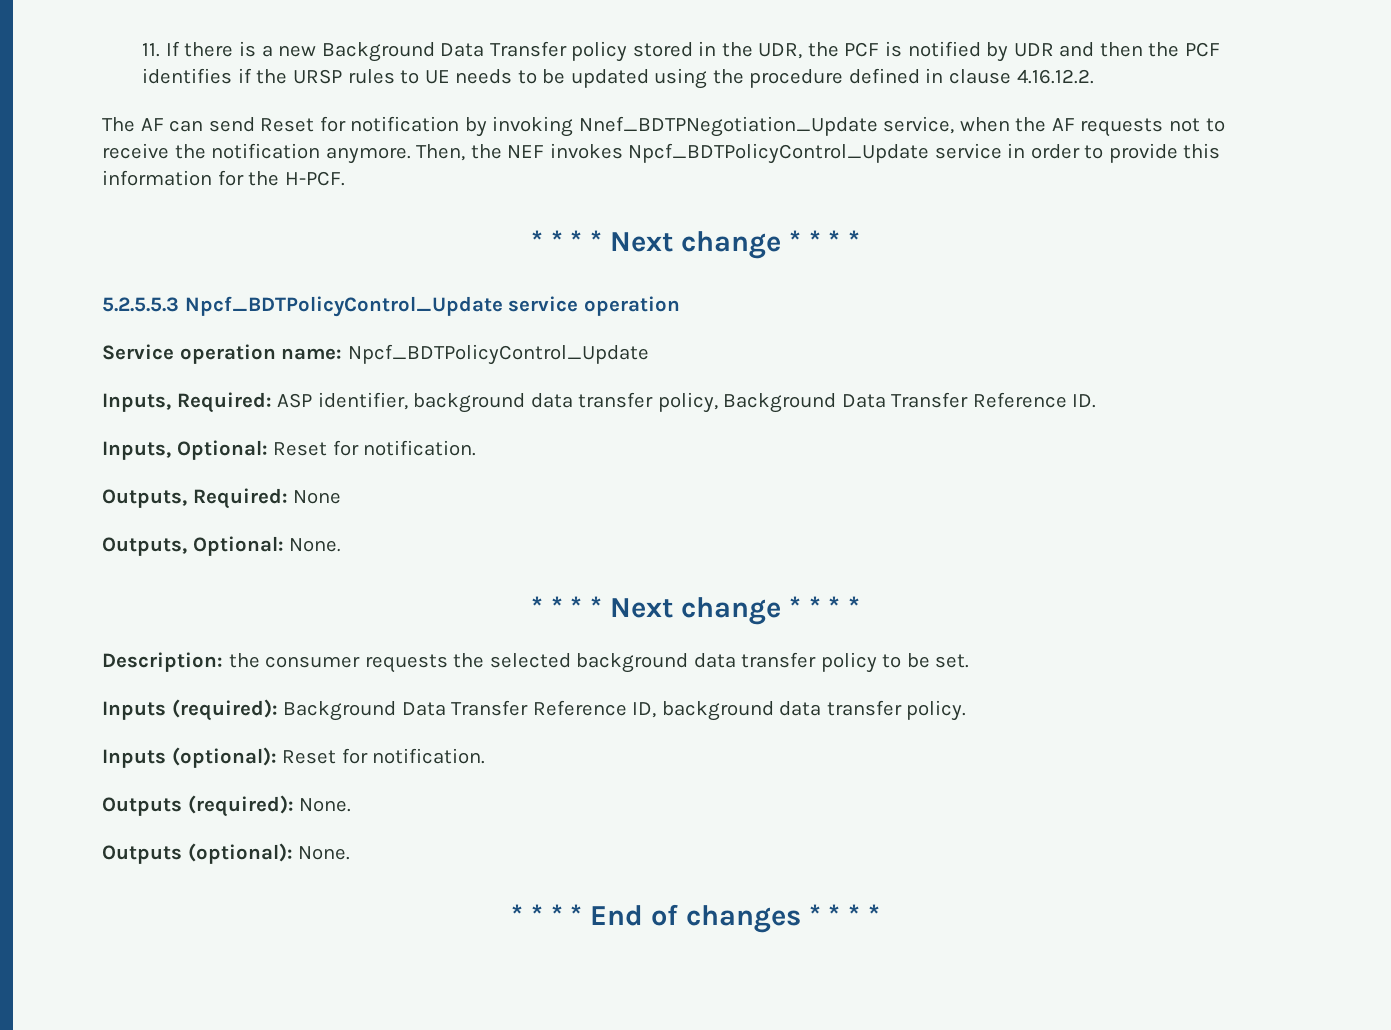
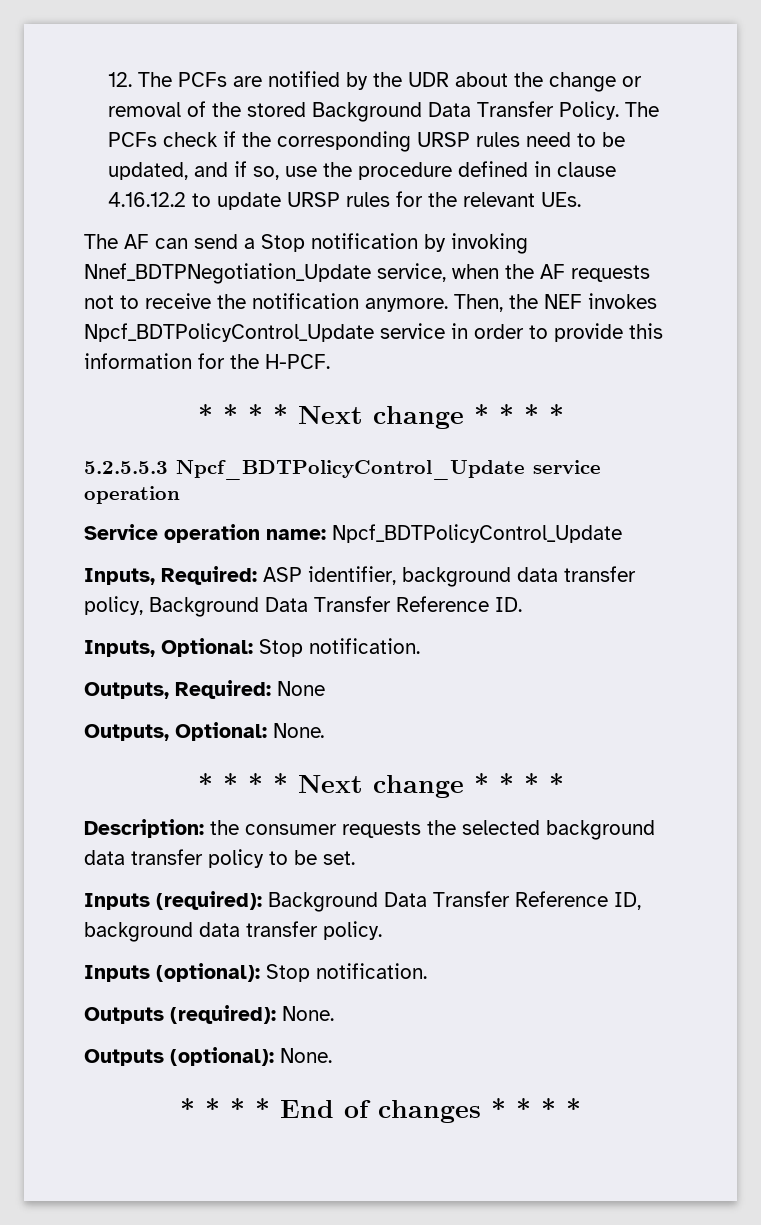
[142,41,1220,62] [142,68,233,84] 11. If there is a new Background Data Transfer policy stored in the UDR, the PCF is notified by UDR and then the PCF identifies -> [108,71,643,92] [108,101,660,122] [108,132,219,147] 12. The PCFs are notified by the UDR about the change or removal of the stored Background Data Transfer Policy. The PCFs check
[293,68,708,89] URSP rules to UE needs to be updated using -> [277,131,626,152] [108,161,318,180] corresponding URSP rules need to be updated, and if so, use
[1016,69,1094,84] 4.16.12.2. -> [108,191,582,210] 4.16.12.2 to update URSP rules for the relevant UEs.
[260,116,346,132] Reset for -> [244,234,305,252] a Stop
[273,440,359,456] Reset for -> [259,639,303,657] Stop
[282,748,368,764] Reset for -> [266,964,310,982] Stop

